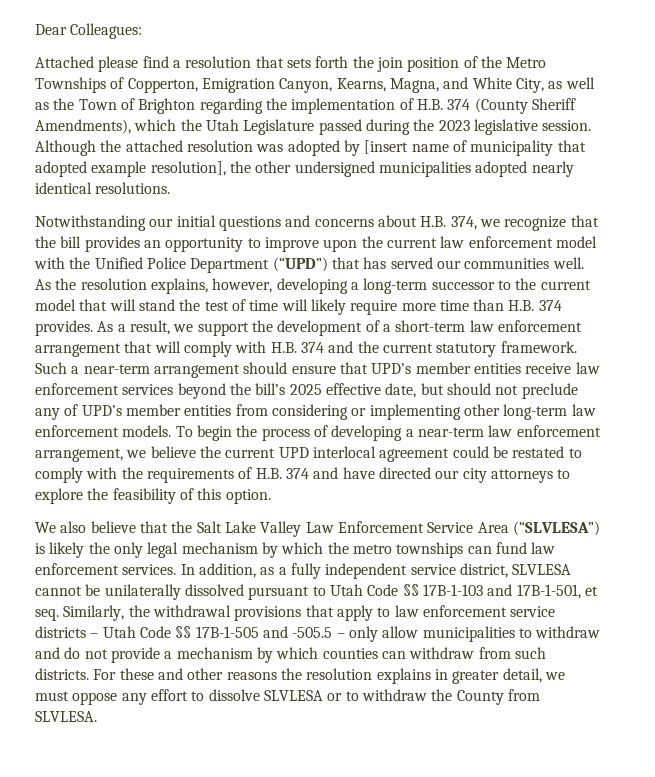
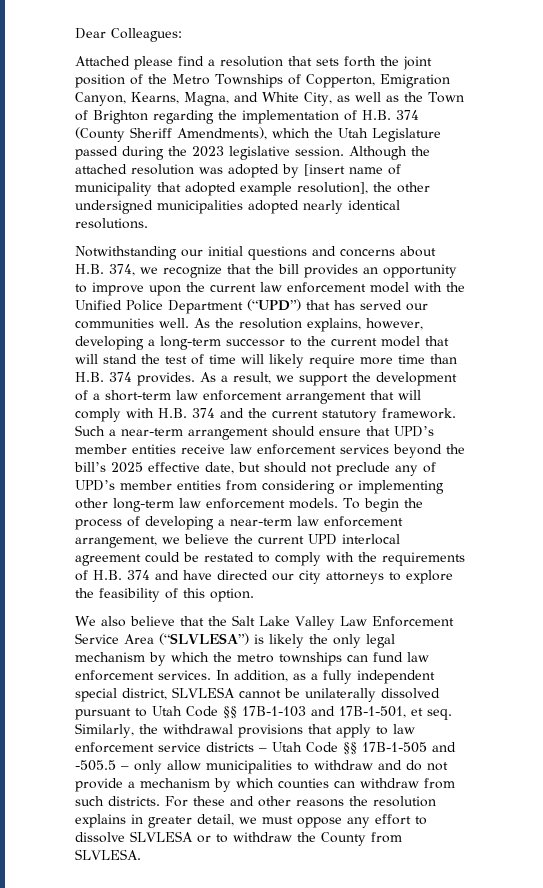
[376,57,403,72] join -> [403,56,432,70] joint
[410,564,456,575] service -> [75,688,117,702] special

